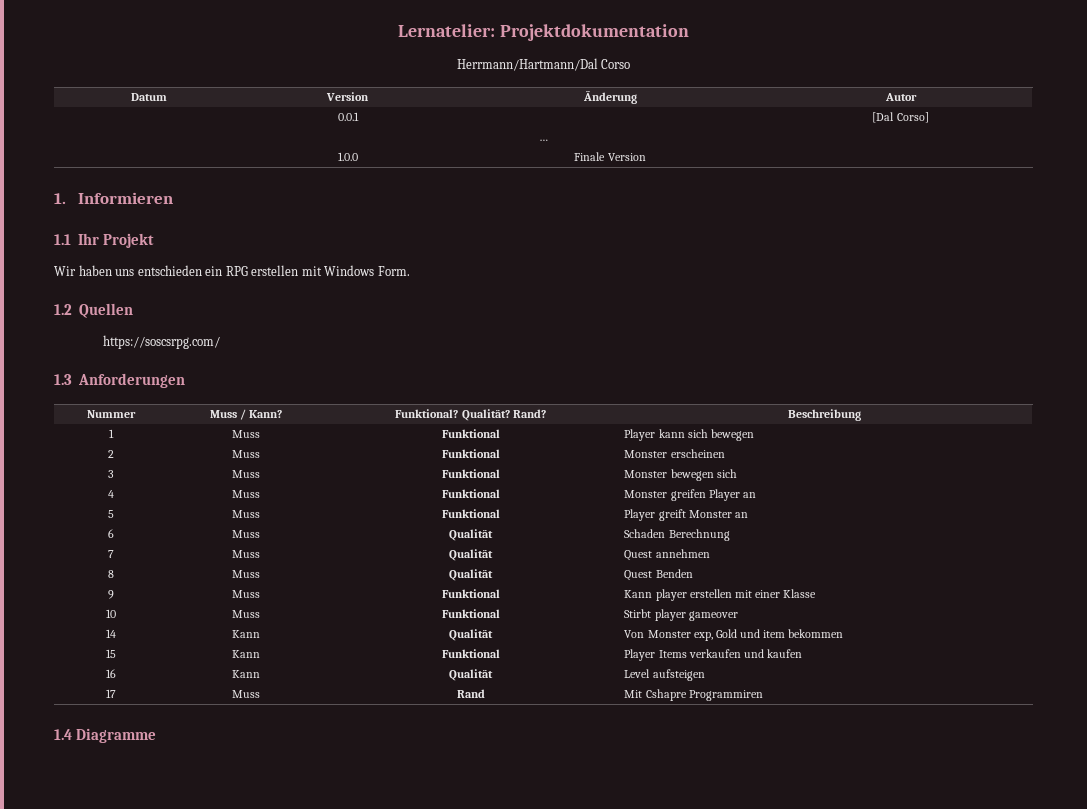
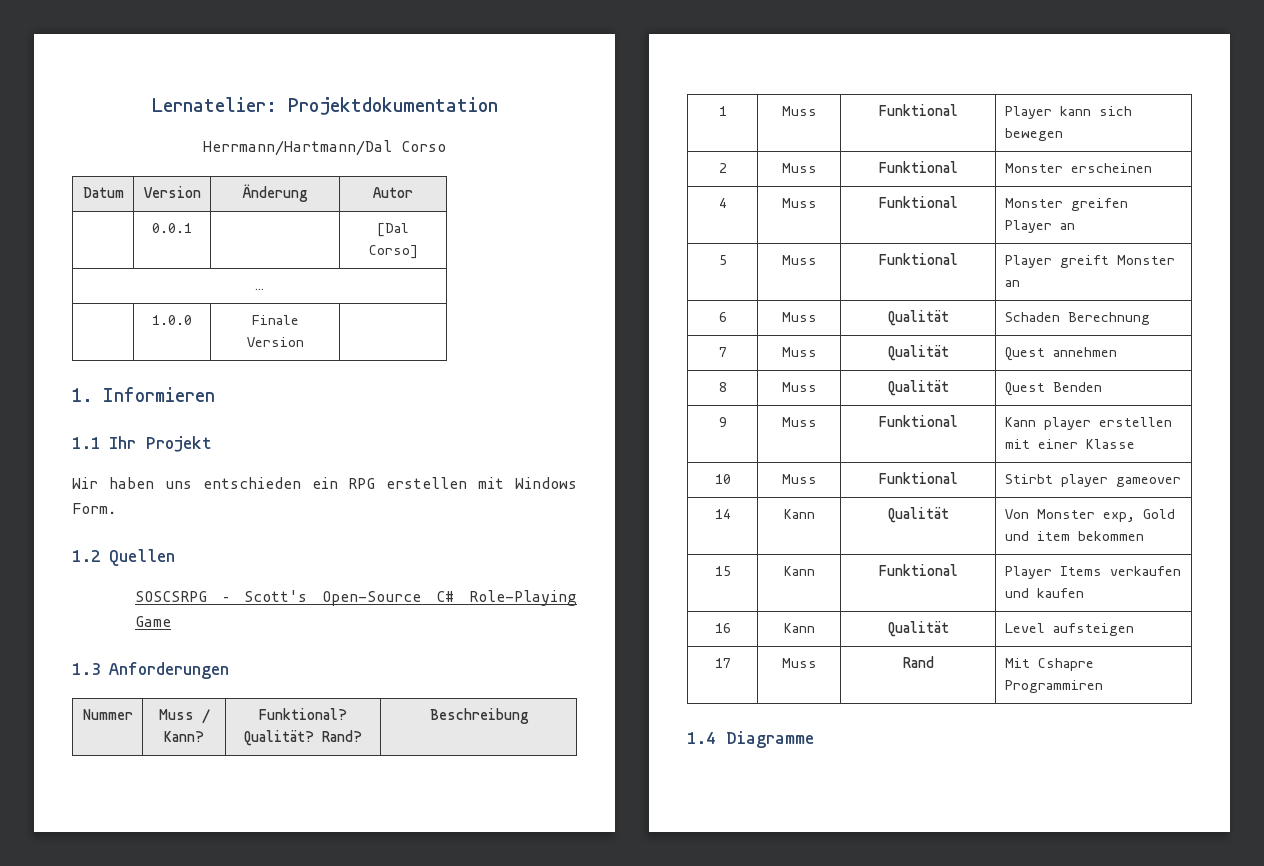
[102,335,220,349] https://soscsrpg.com/ -> [134,590,577,606] [134,616,171,627] SOSCSRPG – Scott's Open-Source C# Role-Playing Game
[108,470,114,478] [232,470,260,478] [441,469,500,478] [624,469,737,481] // 3 | Muss | Funktional | Monster bewegen sich -> (1152, 168) none

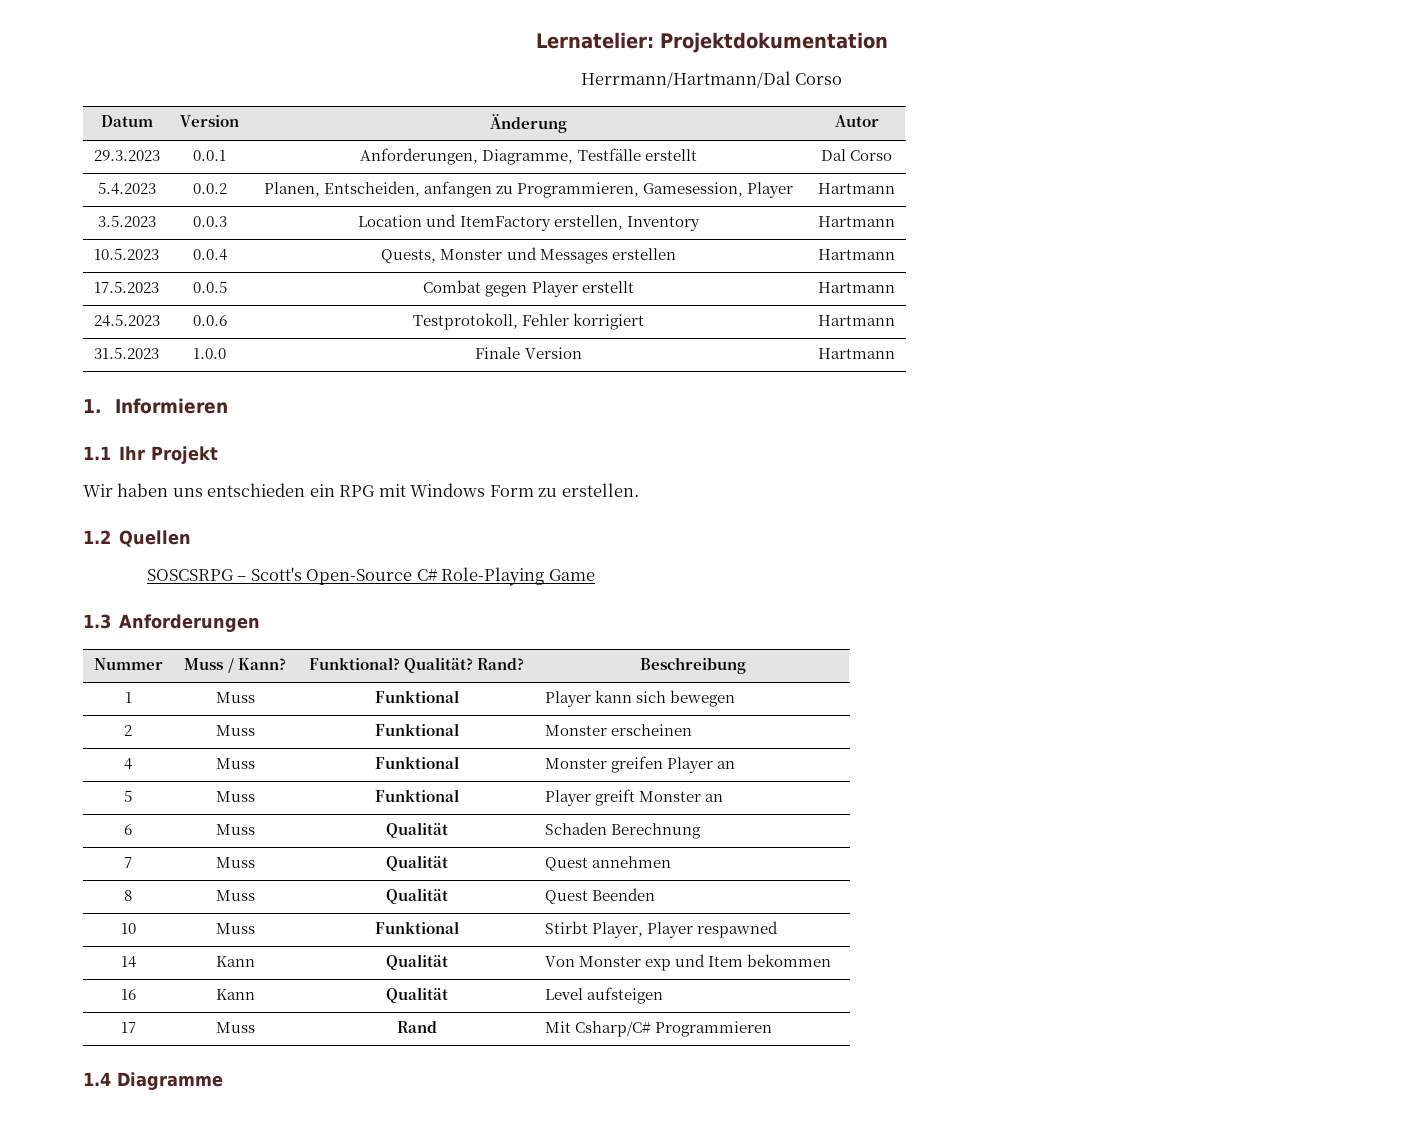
(413, 192) none -> [93,150,160,161] 29.3.2023
[377,223,409,237] [368,245,418,259] [255,288,264,290] | [Dal Corso] // … // -> [360,148,697,165] [820,149,893,161] [97,182,156,195] [192,183,227,194] [263,181,794,198] [818,183,895,194] [97,215,156,227] [192,216,227,227] [358,214,700,231] [818,216,895,227] [94,248,159,260] [192,249,227,261] [381,247,676,264] [818,249,895,260] [94,281,159,293] [192,281,227,293] [423,280,634,297] [818,282,895,293] [93,314,160,327] [192,315,227,326] [412,313,645,330] [818,315,895,326] [94,347,159,359] Anforderungen, Diagramme, Testfälle erstellt | Dal Corso // 5.4.2023 | 0.0.2 | Planen, Entscheiden, anfangen zu Programmieren, Gamesession, Player | Hartmann // 3.5.2023 | 0.0.3 | Location und ItemFactory erstellen, Inventory | Hartmann // 10.5.2023 | 0.0.4 | Quests, Monster und Messages erstellen | Hartmann // 17.5.2023 | 0.0.5 | Combat gegen Player erstellt | Hartmann // 24.5.2023 | 0.0.6 | Testprotokoll, Fehler korrigiert | Hartmann // 31.5.2023
(304, 342) none -> [818,348,895,359] Hartmann
[386,477,468,489] erstellen -> (376, 491) none
[72,503,116,514] Form. -> [489,483,639,497] Form zu erstellen.
[1052,382,1102,392] [718,417,727,427] [781,417,817,427] [878,415,958,427] [1004,417,1172,430] [1004,439,1135,449] Benden // 9 | Muss | Funktional | Kann player erstellen mit einer Klasse -> [592,888,656,901] Beenden
[1060,474,1181,487] player gameover -> [592,921,779,938] Player, Player respawned
[1102,509,1175,522] [1004,531,1144,541] [714,566,731,576] [783,566,815,576] [878,564,958,576] [1004,566,1181,579] [1004,588,1084,598] exp, Gold und item bekommen // 15 | Kann | Funktional | Player Items verkaufen und kaufen -> [645,954,832,971] exp und Item bekommen
[1037,658,1094,671] [1004,680,1103,693] Cshapre Programmiren -> [575,1021,773,1037] Csharp/C# Programmieren

